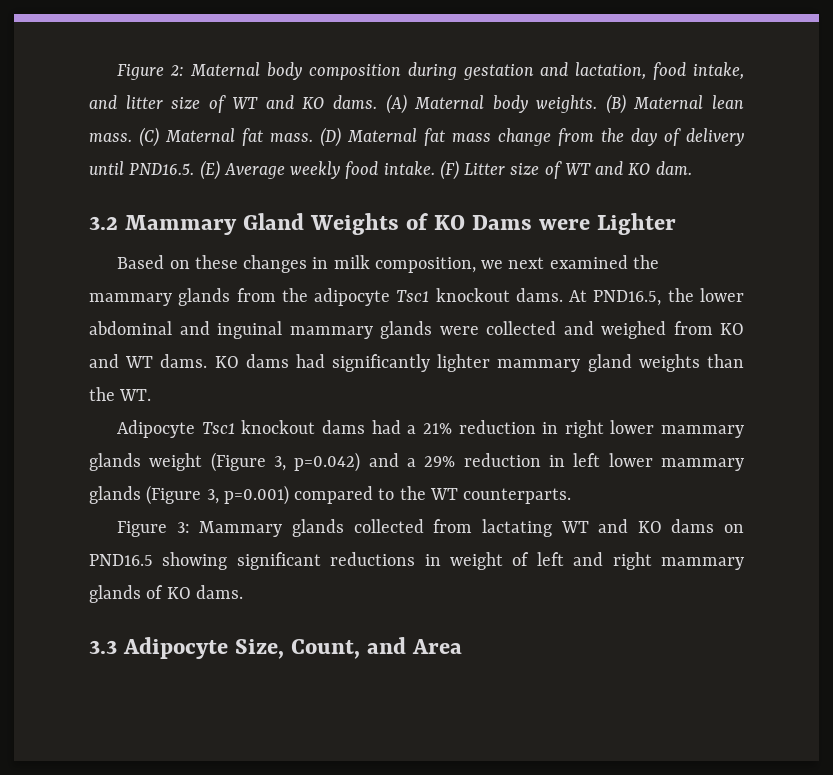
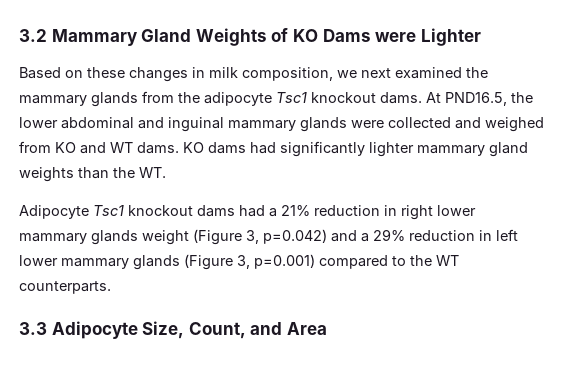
[117,62,745,80] [89,94,744,114] [89,127,744,147] [89,160,692,180] Figure 2: Maternal body composition during gestation and lactation, food intake, and litter size of WT and KO dams. (A) Maternal body weights. (B) Maternal lean mass. (C) Maternal fat mass. (D) Maternal fat mass change from the day of delivery until PND16.5. (E) Average weekly food intake. (F) Litter size of WT and KO dam. // -> (19, 35) none
[117,519,745,537] [89,552,744,570] [89,585,243,603] // Figure 3: Mammary glands collected from lactating WT and KO dams on PND16.5 showing significant reductions in weight of left and right mammary glands of KO dams. -> (111, 287) none

